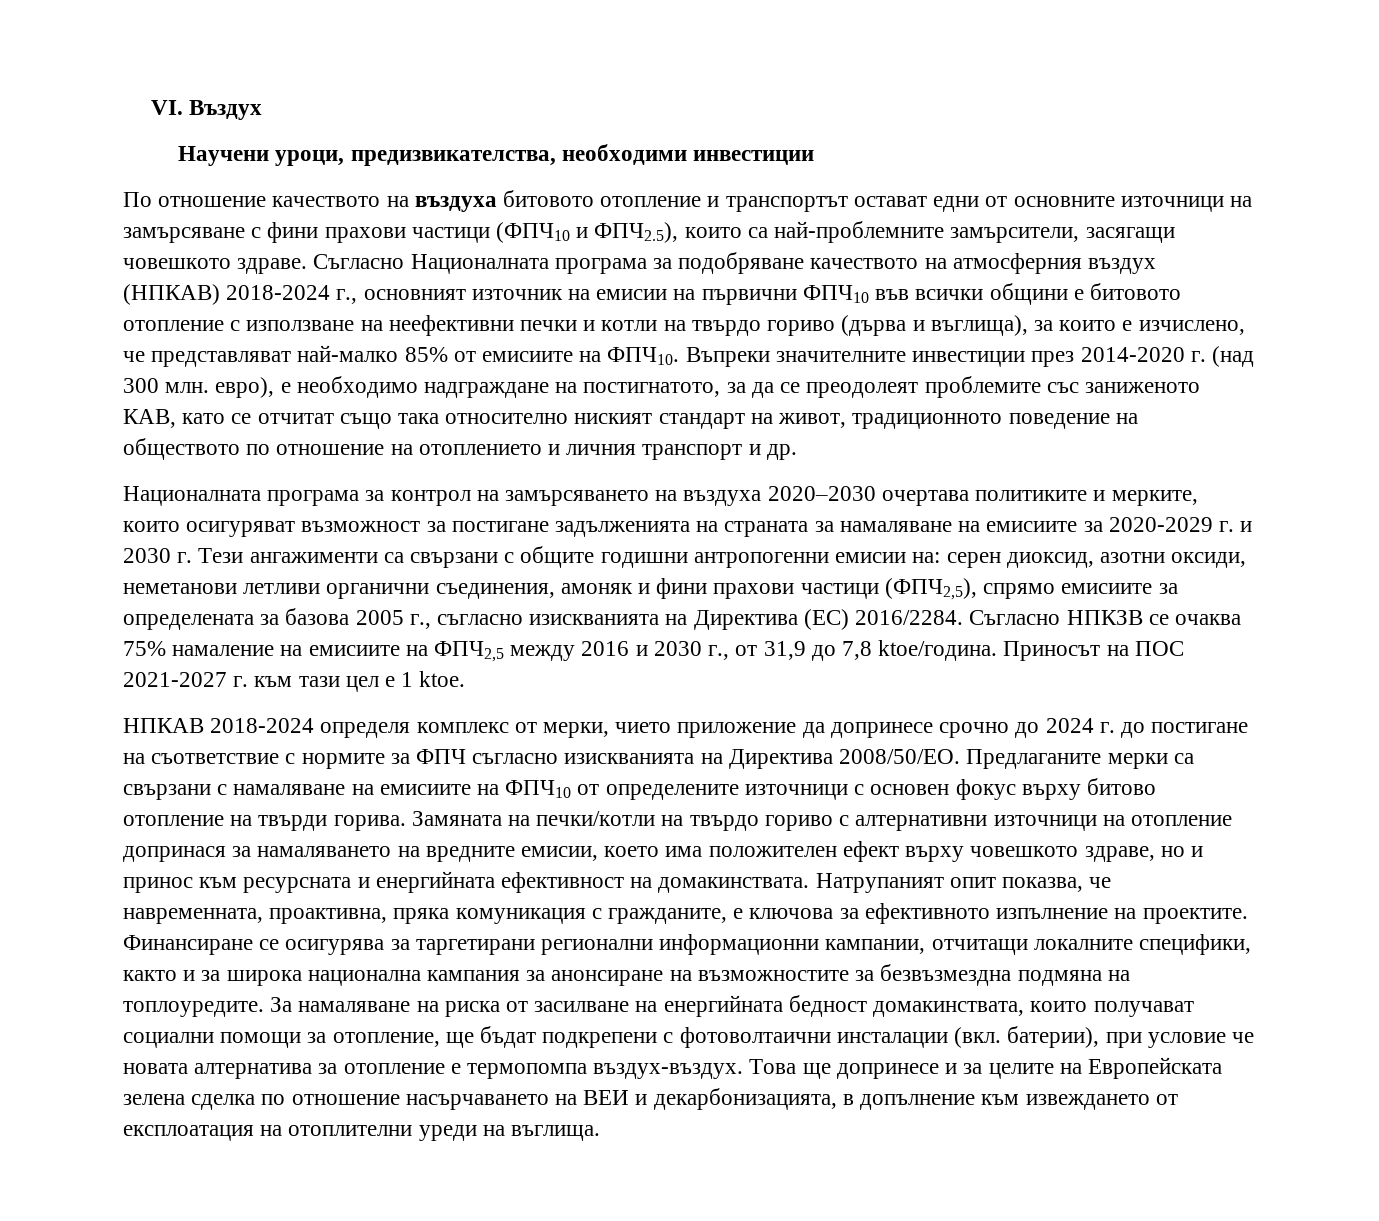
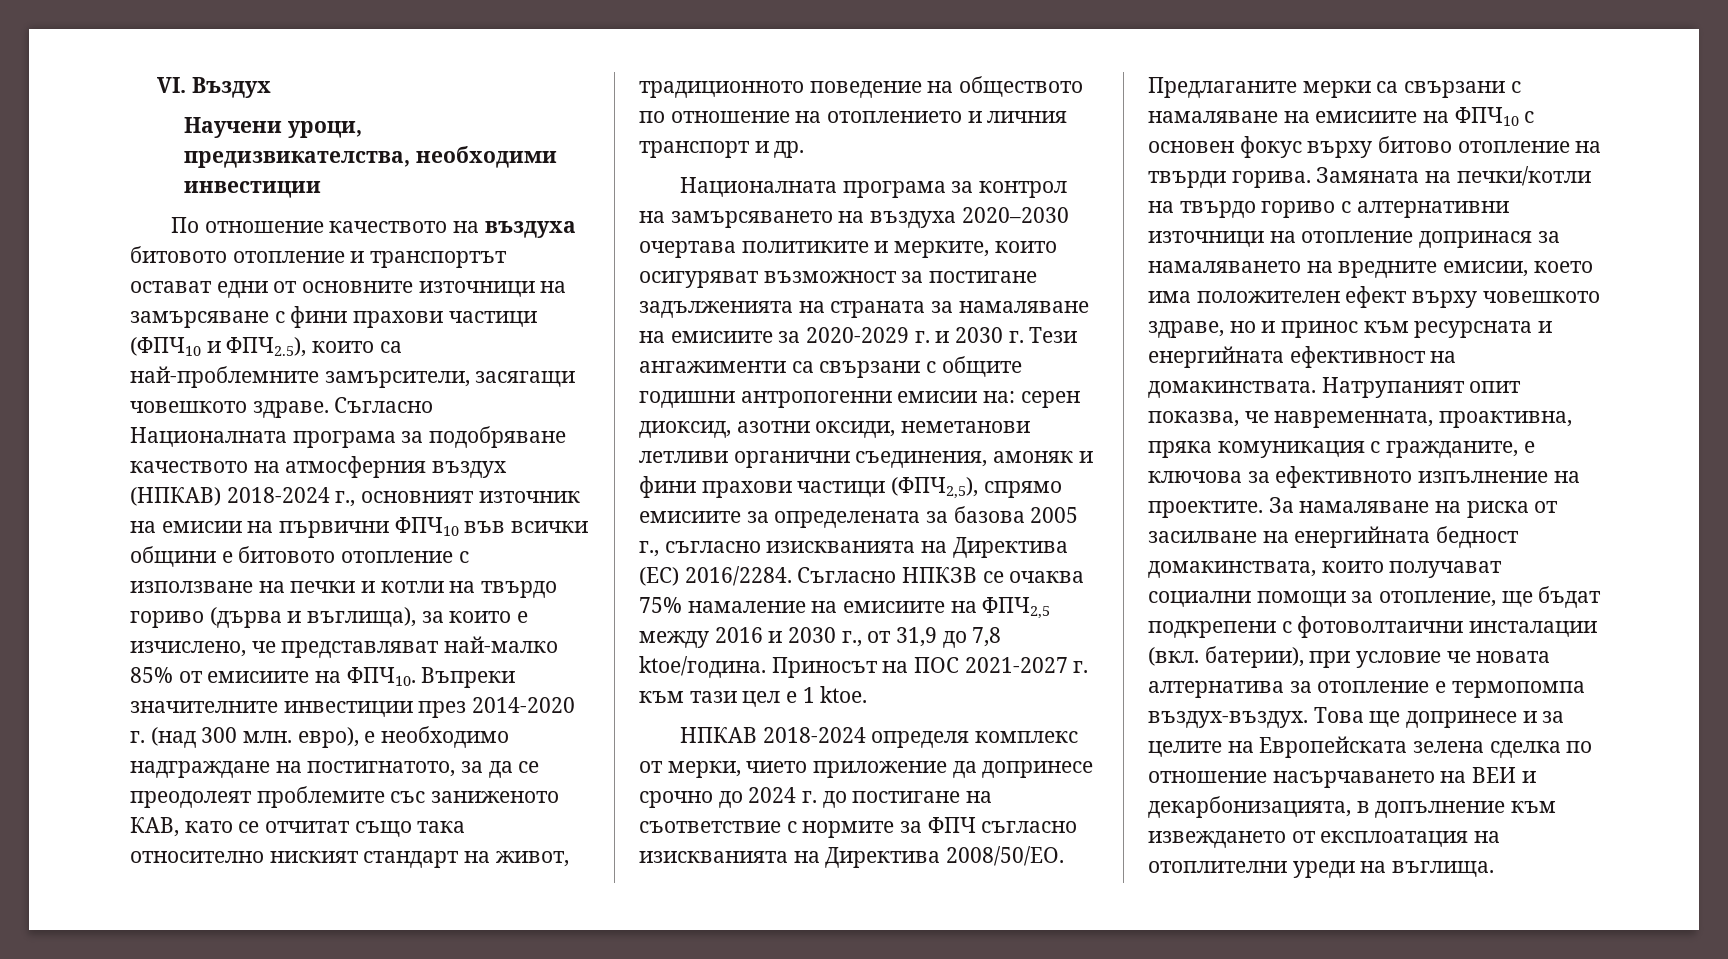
[388,315,514,336] неефективни -> (285, 587) none
[577,784,848,800] от определените източници -> (1519, 116) none
[123,934,1252,955] [123,964,1130,986] [123,1001,264,1017] Финансиране се осигурява за таргетирани регионални информационни кампании, отчитащи локалните специфики, както и за широка национална кампания за анонсиране на възможностите за безвъзмездна подмяна на топлоуредите. -> (1263, 509) none

